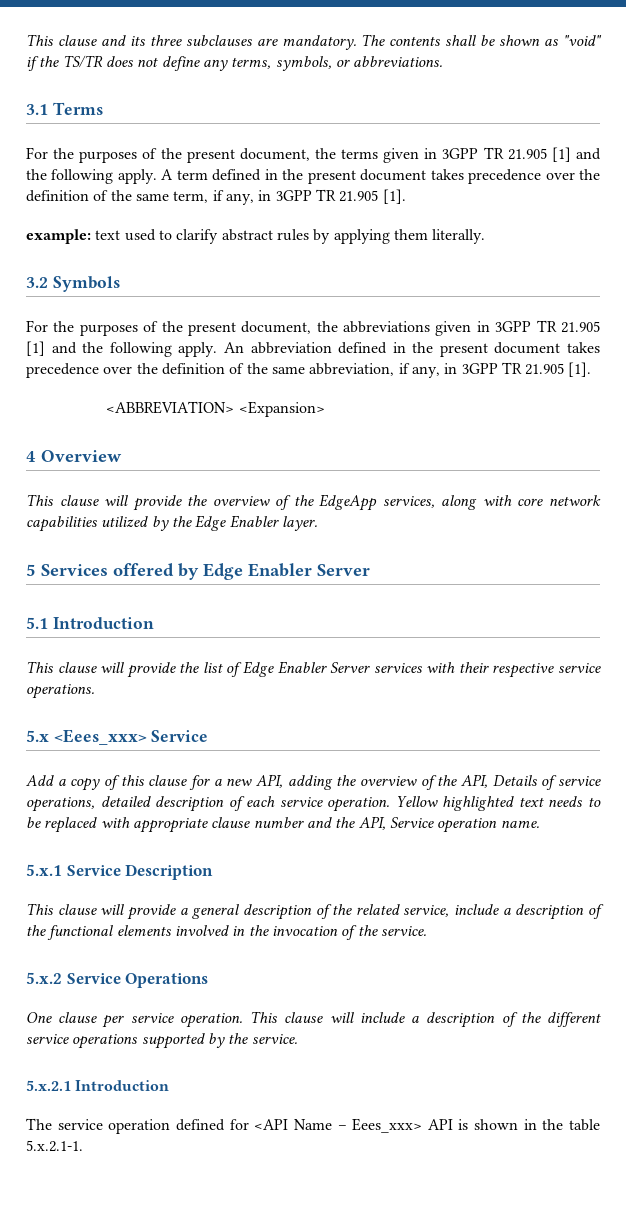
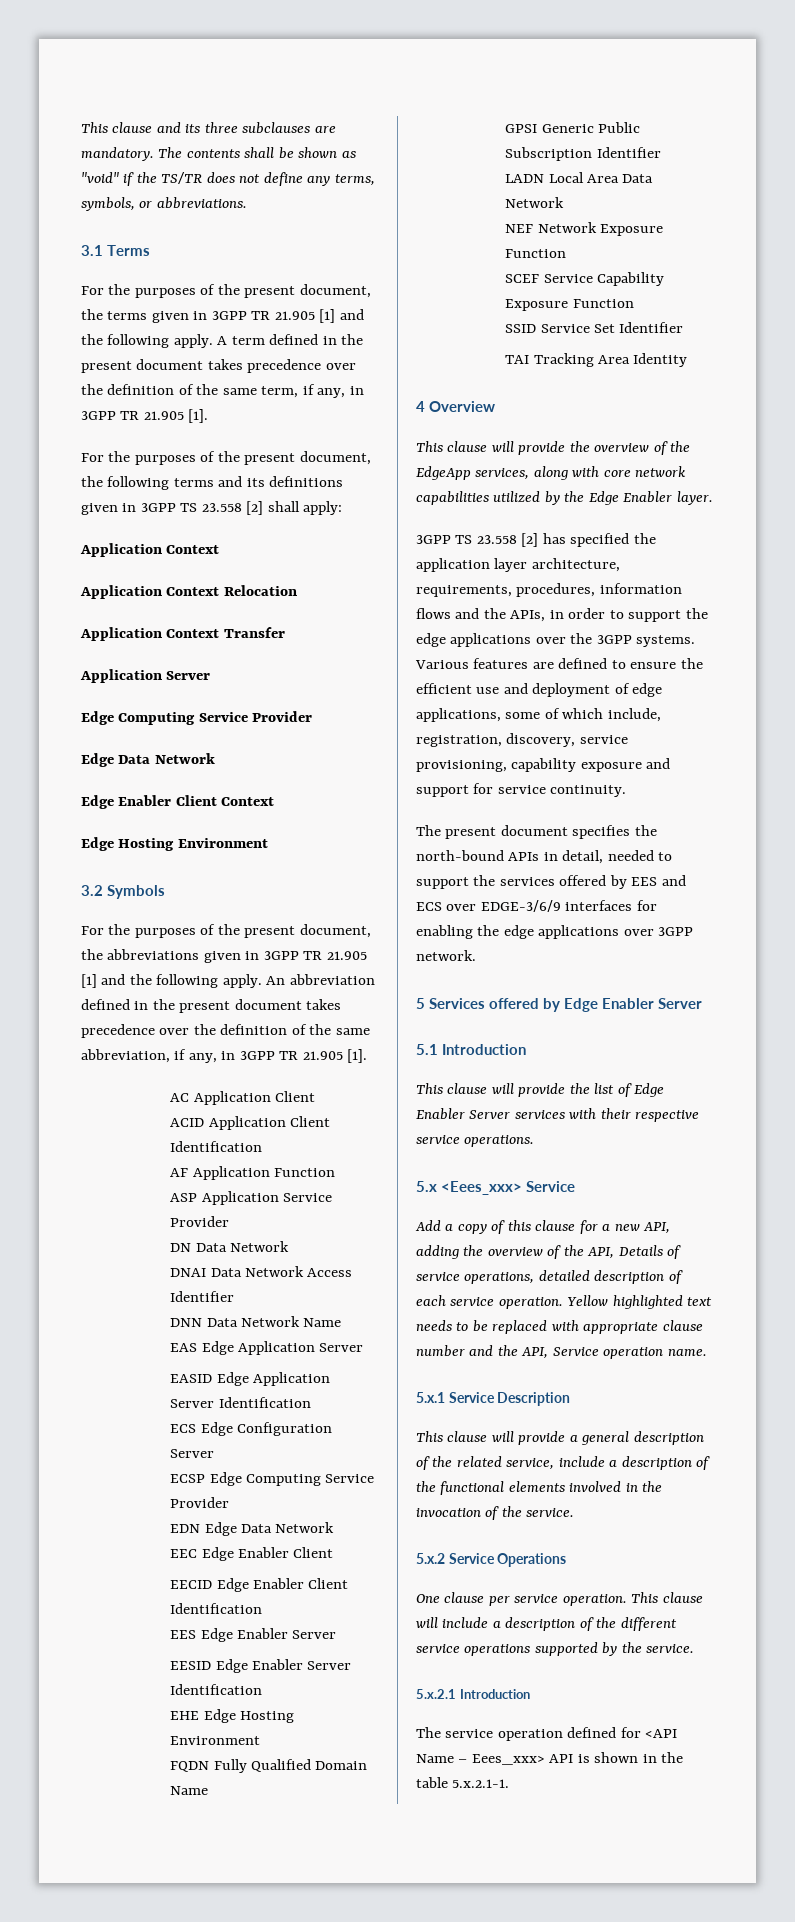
[26,229,486,244] example: text used to clarify abstract rules by applying them literally. -> [81,451,371,465] [81,476,344,490] [81,501,343,515] [80,543,220,557] [80,585,297,599] [80,627,285,641] [80,669,211,683] [81,711,313,725] [81,753,215,767] [81,795,275,809] [81,837,268,851] For the purposes of the present document, the following terms and its definitions given in 3GPP TS 23.558 [2] shall apply: // Application Context // Application Context Relocation // Application Context Transfer // Application Server // Edge Computing Service Provider // Edge Data Network // Edge Enabler Client Context // Edge Hosting Environment
[106,401,325,417] <ABBREVIATION> <Expansion> -> [170,1091,316,1105] [170,1116,331,1130] [170,1141,263,1152] [170,1166,336,1180] [170,1191,333,1205] [170,1216,230,1227] [170,1241,290,1252] [170,1266,353,1277] [170,1291,235,1302] [170,1316,342,1327] [170,1341,364,1355] [170,1372,331,1386] [170,1397,311,1408] [170,1422,333,1436] [170,1449,215,1458] [170,1472,375,1486] [170,1497,230,1508] [170,1522,335,1536] [170,1547,334,1561] [170,1578,349,1592] [170,1603,263,1614] [170,1628,337,1642] [170,1659,352,1673] [170,1684,263,1695] [170,1709,295,1723] [170,1736,261,1745] [170,1759,368,1773] [170,1786,209,1795] [505,122,641,133] [505,147,661,161] [505,172,654,183] [505,197,565,208] [505,222,664,236] [505,249,567,258] [505,272,665,286] [505,299,634,311] [505,322,684,333] [505,353,688,367] AC Application Client // ACID Application Client Identification // AF Application Function // ASP Application Service Provider // DN Data Network // DNAI Data Network Access Identifier // DNN Data Network Name // EAS Edge Application Server // EASID Edge Application Server Identification // ECS Edge Configuration Server // ECSP Edge Computing Service Provider // EDN Edge Data Network // EEC Edge Enabler Client // EECID Edge Enabler Client Identification // EES Edge Enabler Server // EESID Edge Enabler Server Identification // EHE Edge Hosting Environment // FQDN Fully Qualified Domain Name // GPSI Generic Public Subscription Identifier // LADN Local Area Data Network // NEF Network Exposure Function // SCEF Service Capability Exposure Function // SSID Service Set Identifier // TAI Tracking Area Identity
(318, 523) none -> [416,533,656,547] [416,558,620,572] [416,583,682,597] [416,608,708,622] [416,633,696,647] [415,658,703,669] [416,683,663,697] [416,708,661,722] [416,733,628,747] [416,758,671,772] [416,783,627,797] [416,825,657,839] [416,850,673,864] [416,875,686,889] [416,900,657,912] [416,925,694,939] [416,950,476,961] // 3GPP TS 23.558 [2] has specified the application layer architecture, requirements, procedures, information flows and the APIs, in order to support the edge applications over the 3GPP systems. Various features are defined to ensure the efficient use and deployment of edge applications, some of which include, registration, discovery, service provisioning, capability exposure and support for service continuity. // The present document specifies the north-bound APIs in detail, needed to support the services offered by EES and ECS over EDGE-3/6/9 interfaces for enabling the edge applications over 3GPP network.

